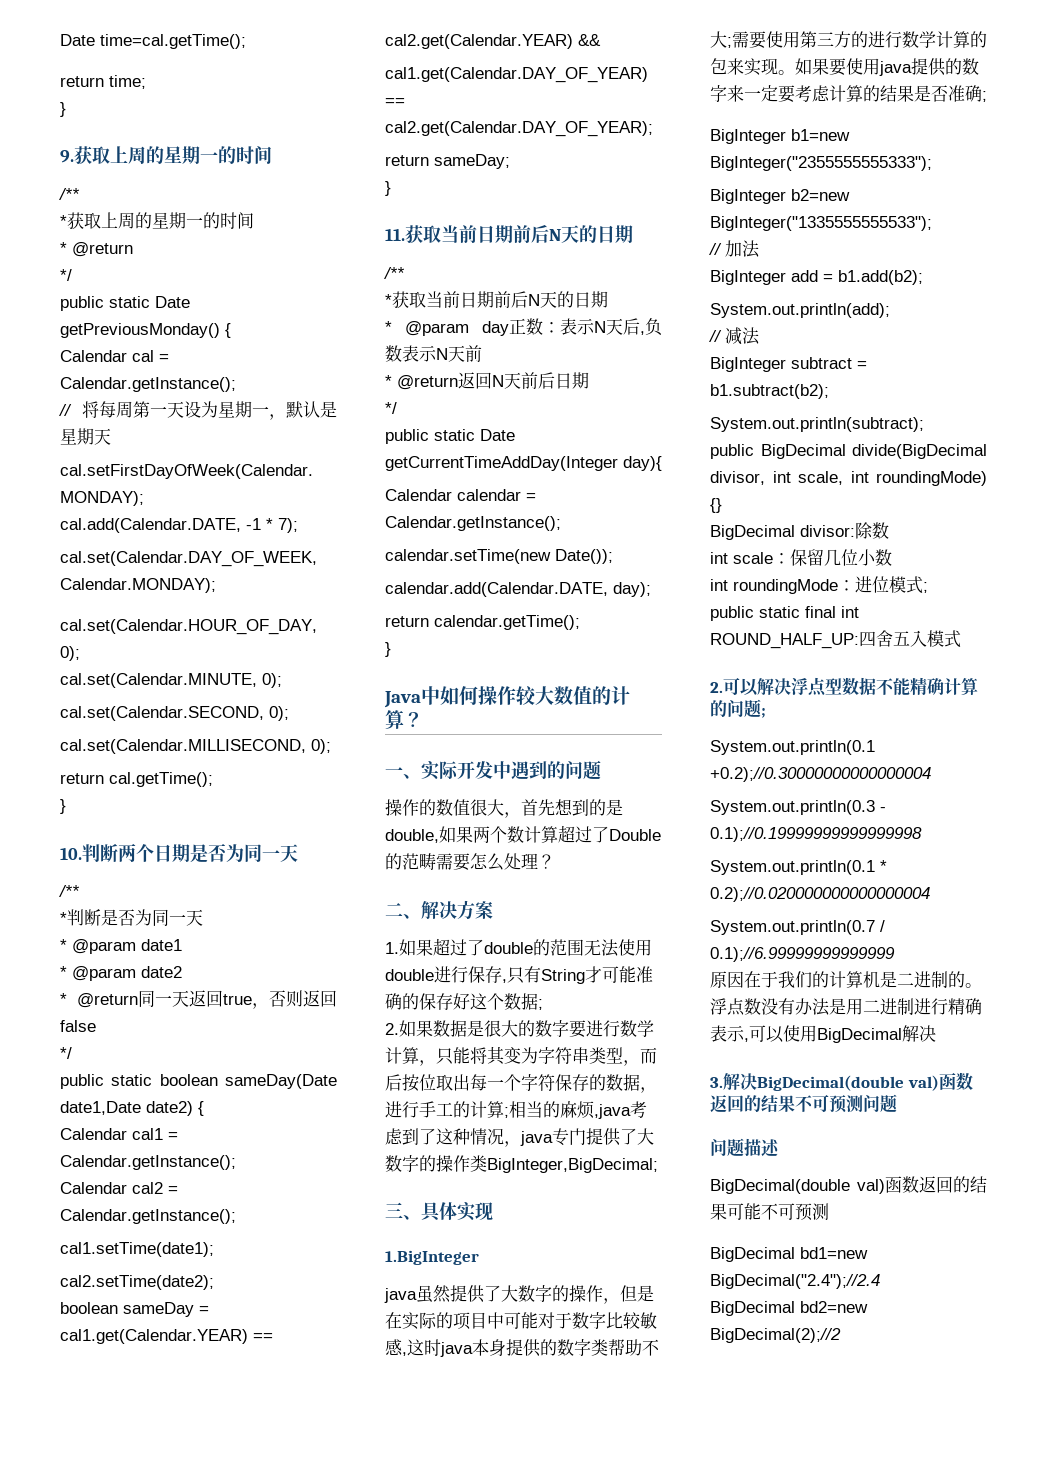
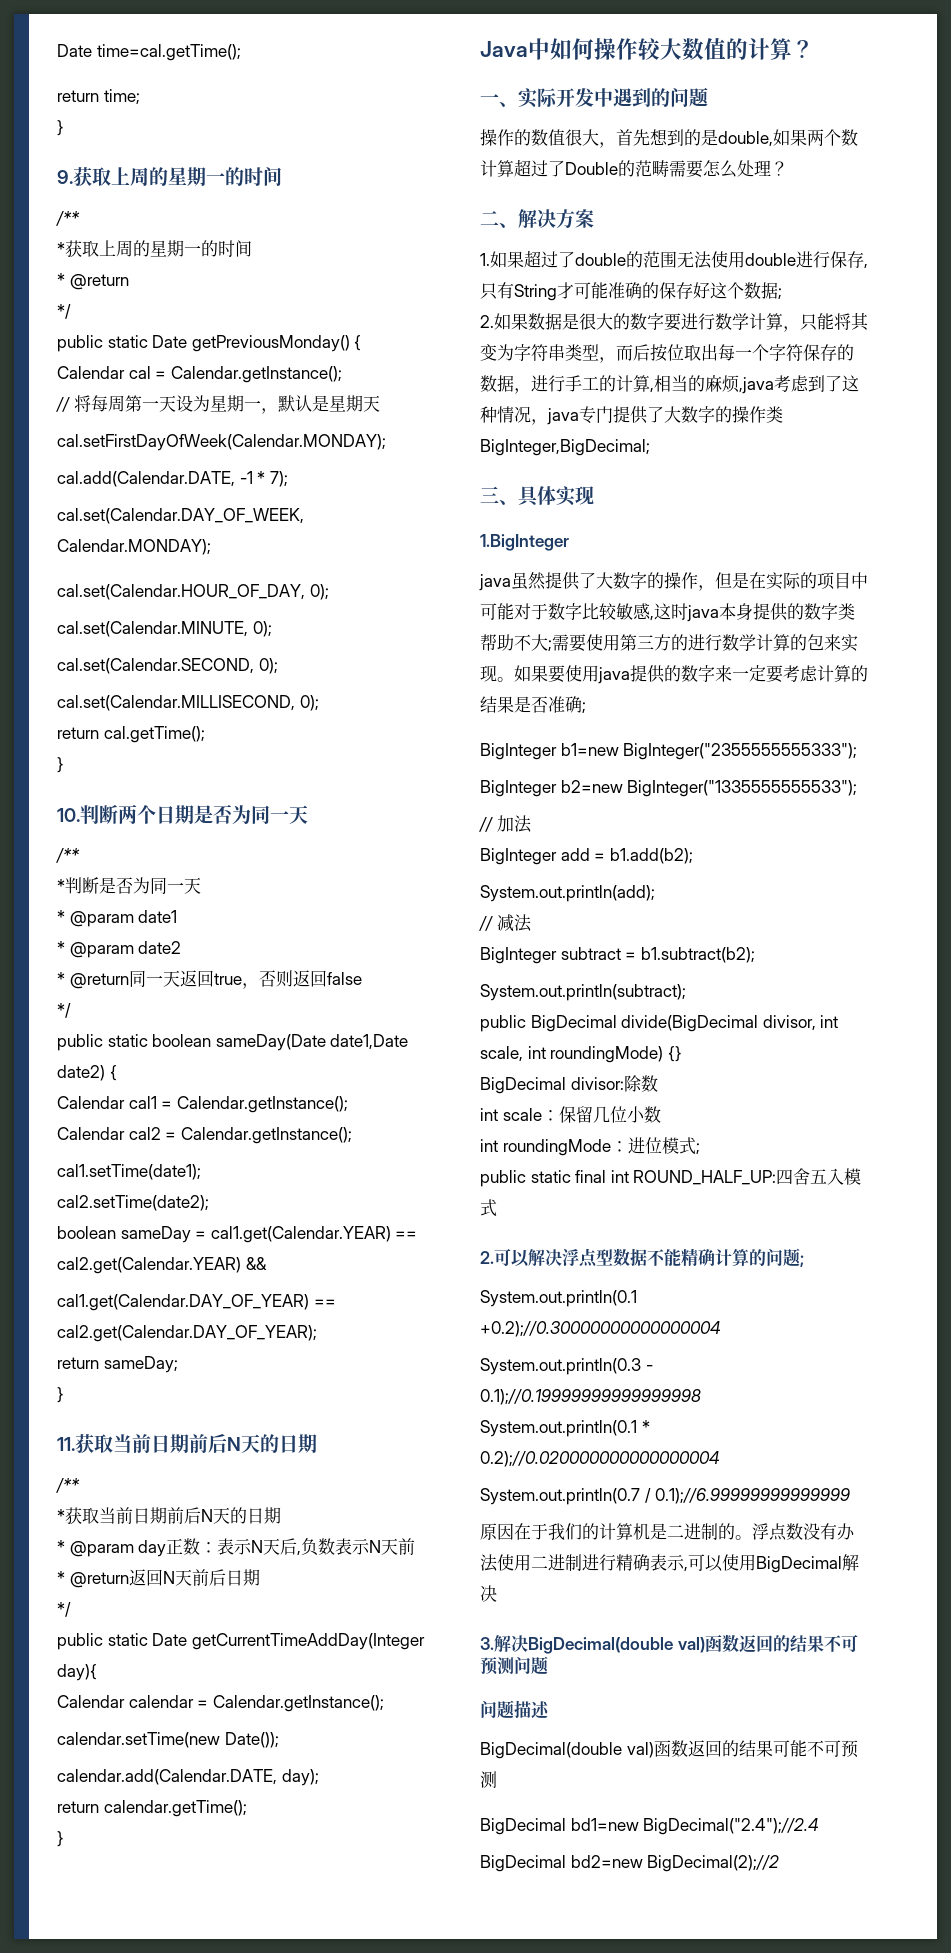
[504,1107,509,1118] ; -> [650,388,654,393] ,
[829,998,846,1015] 是 -> [497,1554,514,1571] 使

